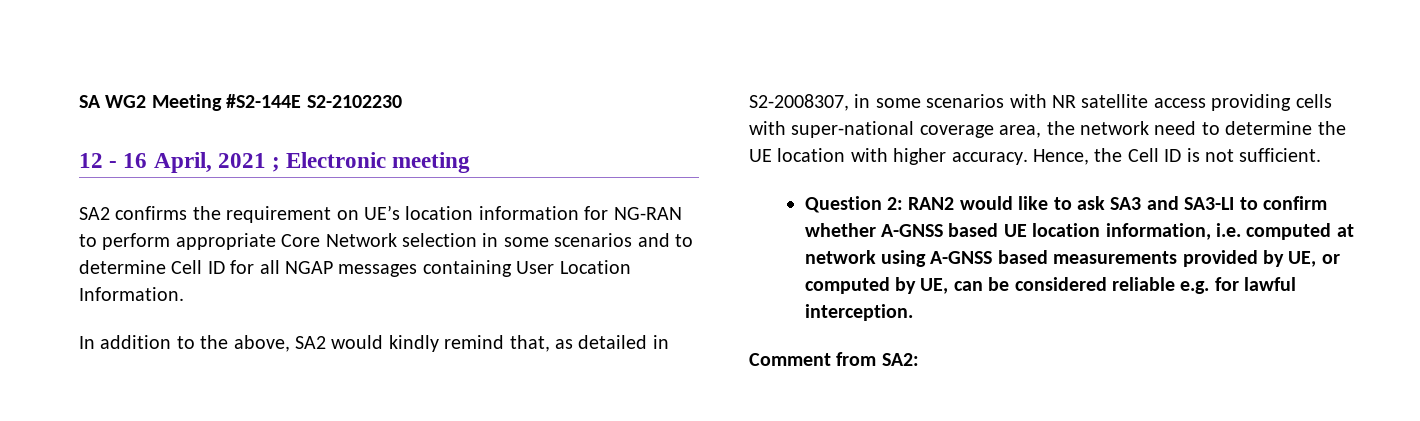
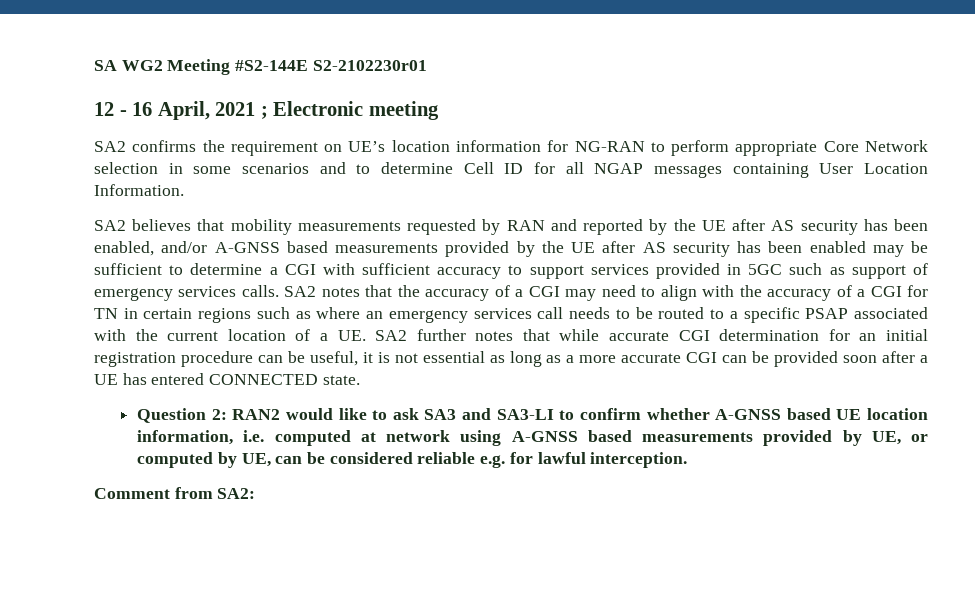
[306,95,402,108] S2-2102230 -> [312,60,427,71] S2-2102230r01
[79,335,669,352] [749,94,1332,111] [749,121,1346,138] [749,148,1322,165] In addition to the above, SA2 would kindly remind that, as detailed in S2-2008307, in some scenarios with NR satellite access providing cells with super-national coverage area, the network need to determine the UE location with higher accuracy. Hence, the Cell ID is not sufficient. -> [94,219,929,235] [94,241,928,257] [94,263,928,279] [94,285,929,301] [94,307,928,323] [94,329,928,341] [94,351,929,367] [94,373,360,385] SA2 believes that mobility measurements requested by RAN and reported by the UE after AS security has been enabled, and/or A-GNSS based measurements provided by the UE after AS security has been enabled may be sufficient to determine a CGI with sufficient accuracy to support services provided in 5GC such as support of emergency services calls. SA2 notes that the accuracy of a CGI may need to align with the accuracy of a CGI for TN in certain regions such as where an emergency services call needs to be routed to a specific PSAP associated with the current location of a UE. SA2 further notes that while accurate CGI determination for an initial registration procedure can be useful, it is not essential as long as a more accurate CGI can be provided soon after a UE has entered CONNECTED state.

